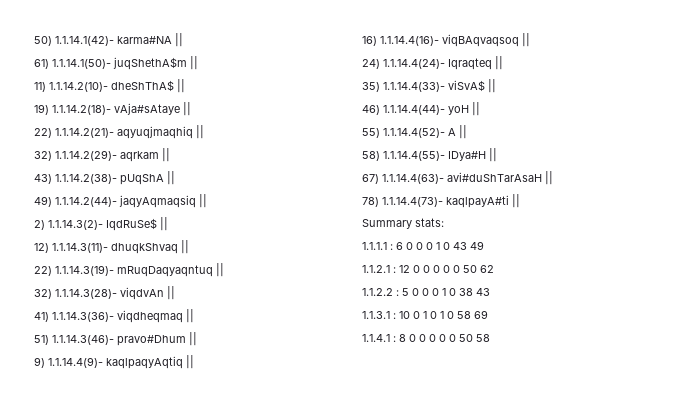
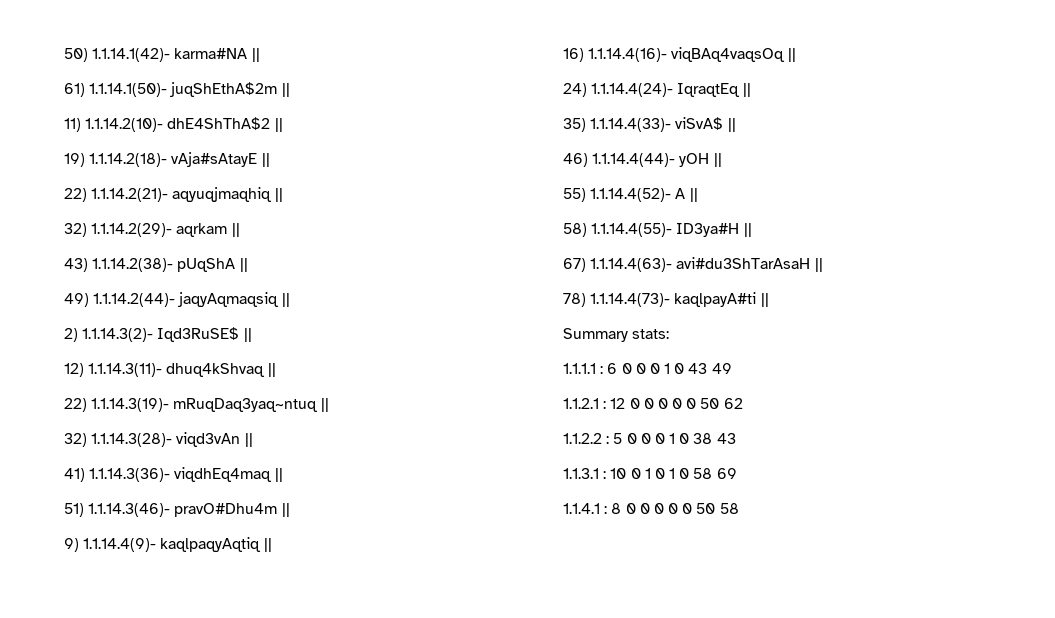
[113,57,187,70] juqShethA$m -> [170,82,278,97] juqShEthA$2m
[111,80,174,92] dheShThA$ -> [167,117,271,130] dhE4ShThA$2
[114,103,180,115] vAja#sAtaye -> [171,152,258,167] vAja#sAtayE
[106,218,157,231] IqdRuSe$ -> [157,327,240,342] Iqd3RuSE$
[111,243,178,254] dhuqkShvaq -> [166,363,266,377] dhuq4kShvaq
[117,265,213,277] mRuqDaqyaqntuq -> [173,398,319,412] mRuqDaq3yaq~ntuq
[120,287,164,300] viqdvAn -> [176,432,241,447] viqd3vAn
[117,310,183,323] viqdheqmaq -> [174,467,273,482] viqdhEq4maq
[117,335,186,346] pravo#Dhum -> [174,503,278,517] pravO#Dhu4m
[442,34,519,47] viqBAqvaqsoq -> [671,47,786,62] viqBAq4vaqsOq
[448,58,492,70] Iqraqteq -> [677,83,741,97] IqraqtEq
[448,105,469,115] yoH -> [679,153,710,167] yOH
[448,151,486,161] IDya#H -> [676,223,740,237] ID3ya#H
[447,172,542,182] avi#duShTarAsaH -> [676,257,811,269] avi#du3ShTarAsaH

